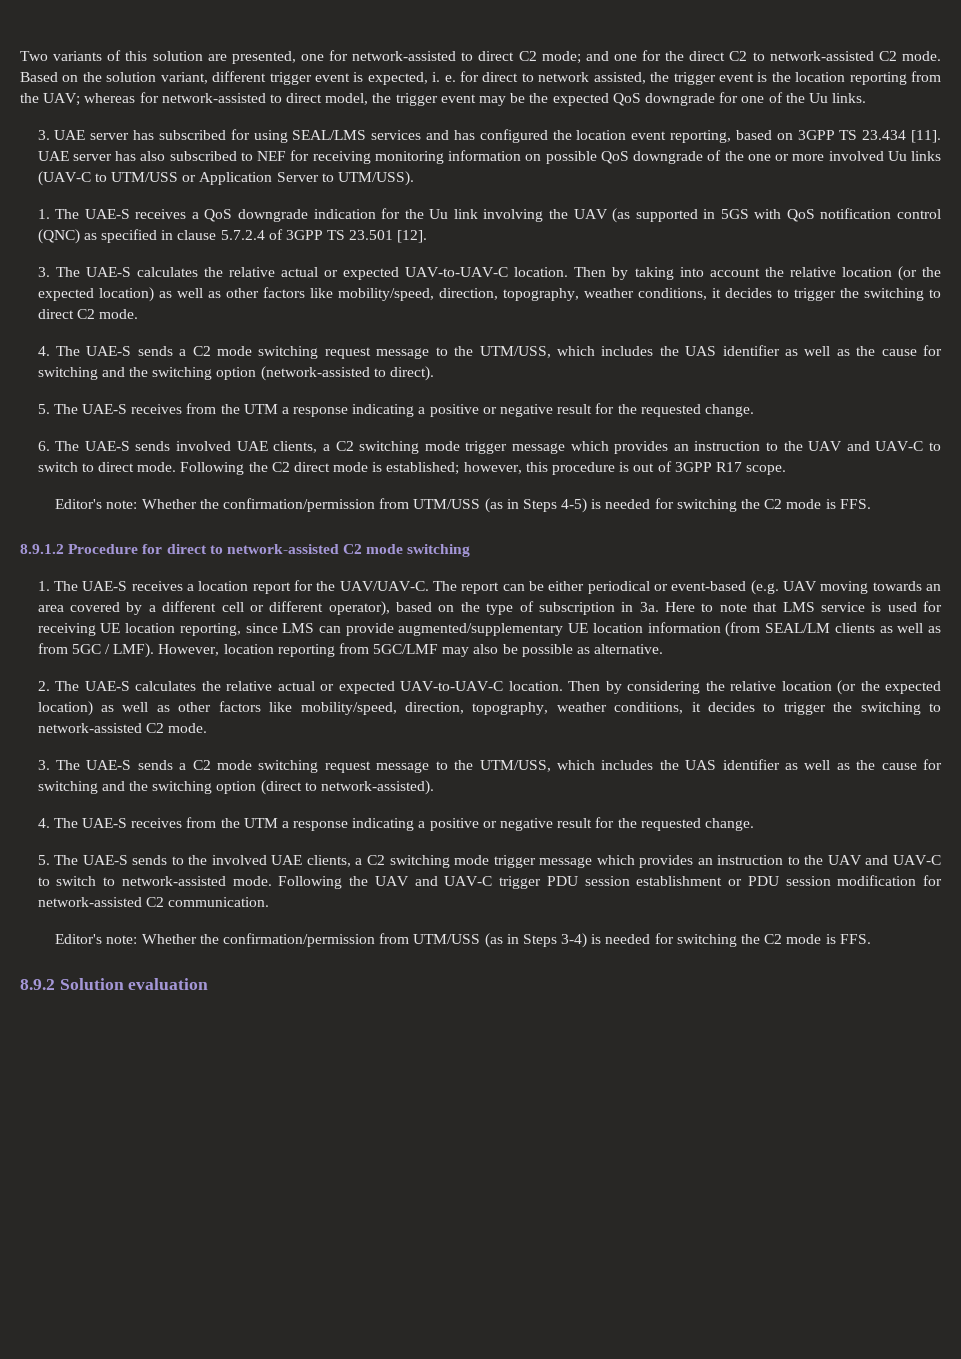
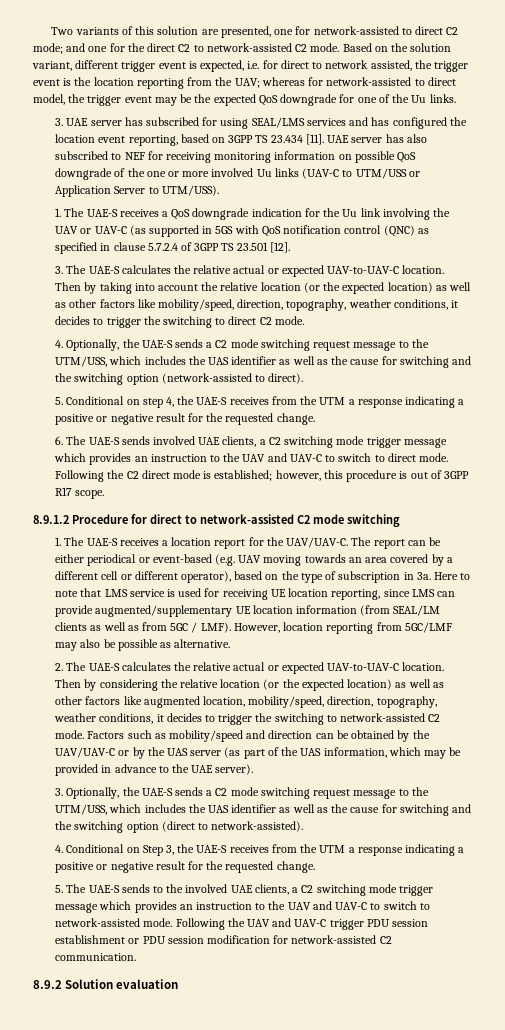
[432,72,456,82] i. e. -> [247,61,260,69] i.e.
(608, 214) none -> [80,226,127,234] or UAV-C
[56,346,81,356] The -> [66,339,140,351] Optionally, the
[53,404,78,414] The -> [66,396,195,408] Conditional on step 4, the
[55,498,871,513] // Editor's note: Whether the confirmation/permission from UTM/USS (as in Steps 4-5) is needed for switching the C2 mode is FFS. -> (105, 494) none
(293, 707) none -> [143,696,245,708] augmented location,
[37,760,81,770] // 3. The -> [87,730,430,742] [55,747,462,759] [55,764,254,776] [55,787,140,799] Factors such as mobility/speed and direction can be obtained by the UAV/UAV-C or by the UAS server (as part of the UAS information, which may be provided in advance to the UAE server). // 3. Optionally, the
[53,818,78,828] The -> [66,844,195,856] Conditional on Step 3, the
[55,933,871,948] // Editor's note: Whether the confirmation/permission from UTM/USS (as in Steps 3-4) is needed for switching the C2 mode is FFS. -> (137, 957) none

